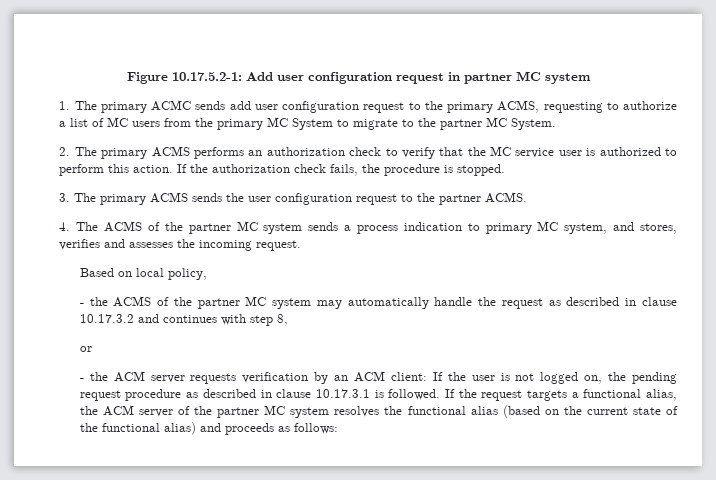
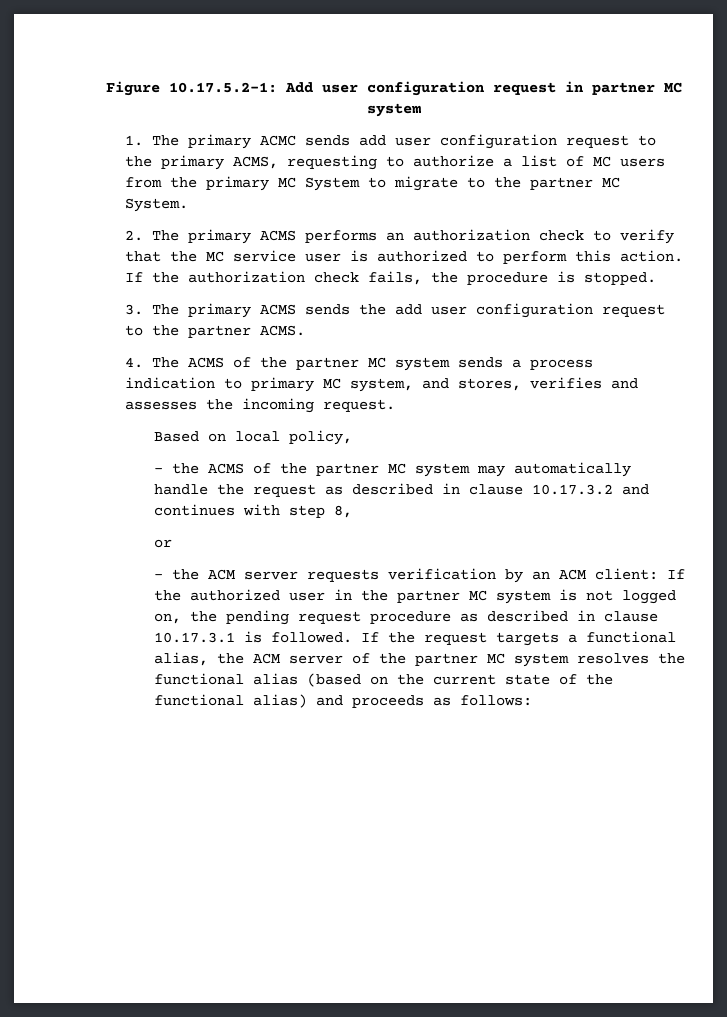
(245, 197) none -> [395,304,423,315] add
[471,375,495,381] user -> [189,589,551,604] authorized user in the partner MC system

